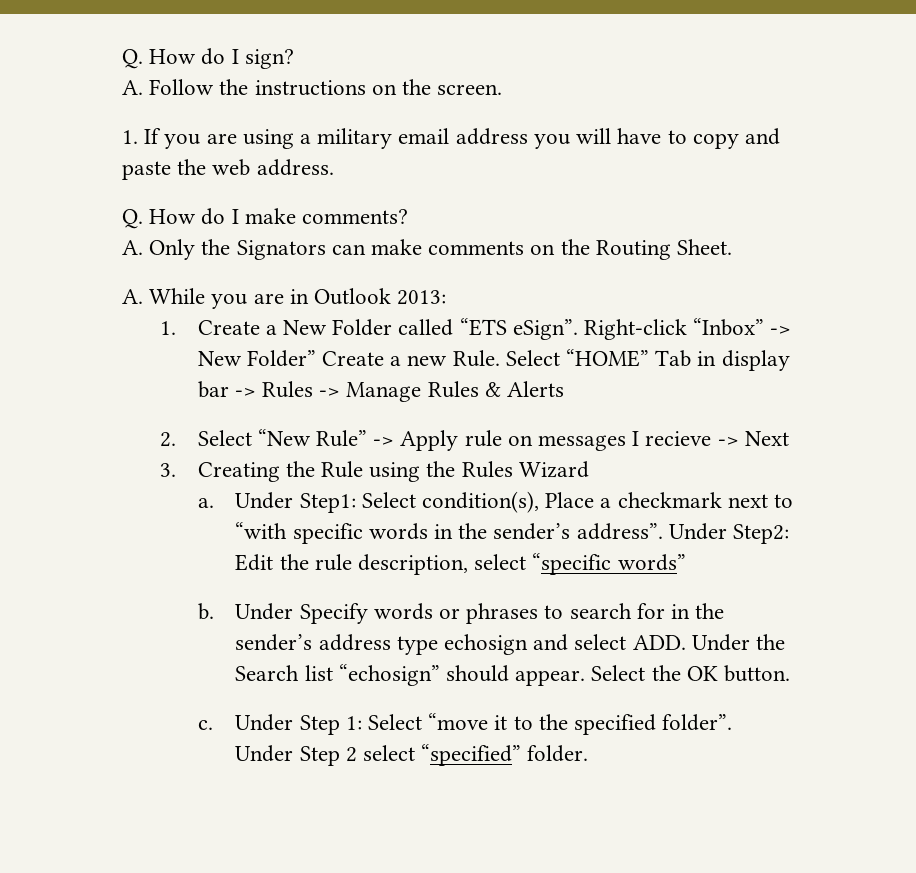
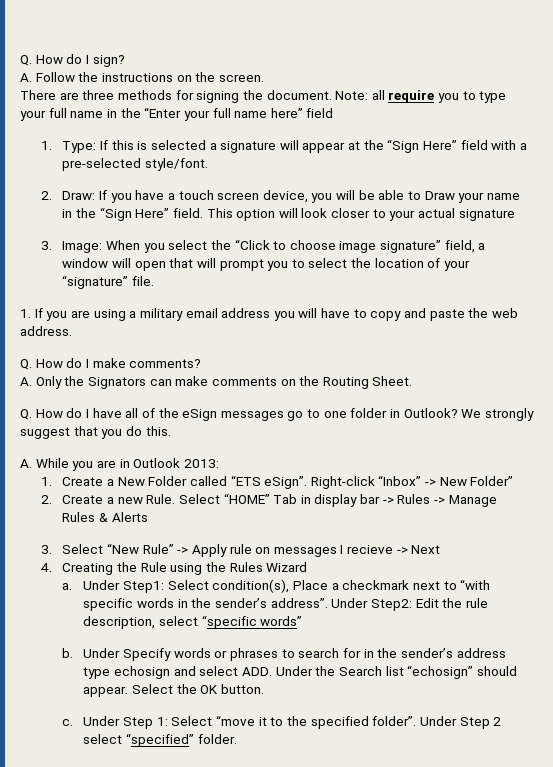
(503, 89) none -> [20,90,507,103] [20,107,334,121] [41,139,527,153] [62,158,208,171] [41,190,520,203] [62,207,515,221] [41,239,486,253] [62,258,471,271] [62,275,154,289] // There are three methods for signing the document. Note: all require you to type your full name in the “Enter your full name here” field // 1. Type: If this is selected a signature will appear at the “Sign Here” field with a pre-selected style/font. // 2. Draw: If you have a touch screen device, you will be able to Draw your name in the “Sign Here” field. This option will look closer to your actual signature // 3. Image: When you select the “Click to choose image signature” field, a window will open that will prompt you to select the location of your “signature” file.
(733, 247) none -> [20,408,534,421] [20,426,171,439] // Q. How do I have all of the eSign messages go to one folder in Outlook? We strongly suggest that you do this.
(316, 358) none -> [41,495,53,504] // 2.
[159,432,176,447] 2. -> [41,545,53,554] 3.
[159,463,176,477] 3. -> [41,563,53,572] 4.

